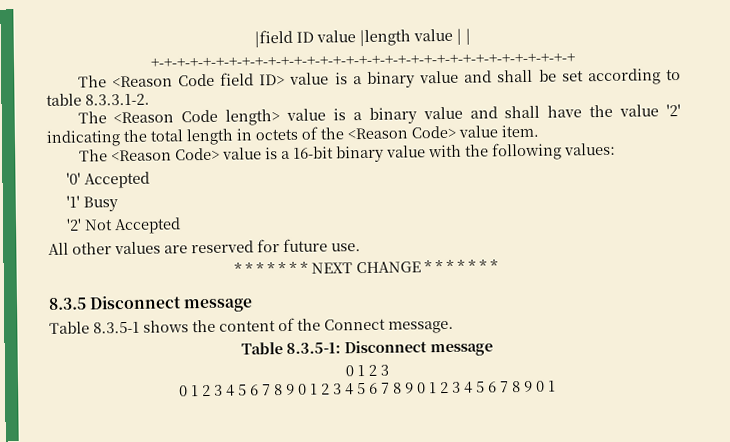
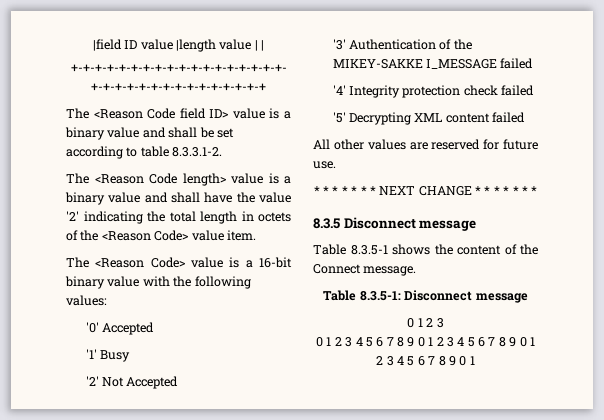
(181, 226) none -> [332,39,472,50] [332,58,534,69] [332,85,535,98] [332,112,526,125] // '3' Authentication of the MIKEY-SAKKE I_MESSAGE failed // '4' Integrity protection check failed // '5' Decrypting XML content failed

